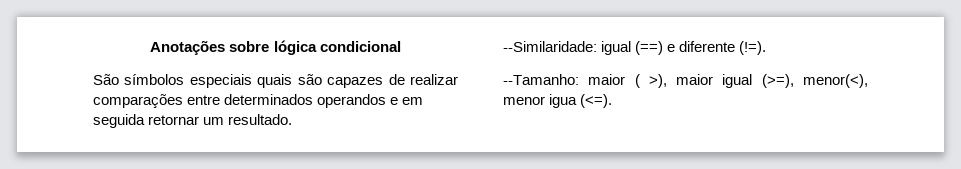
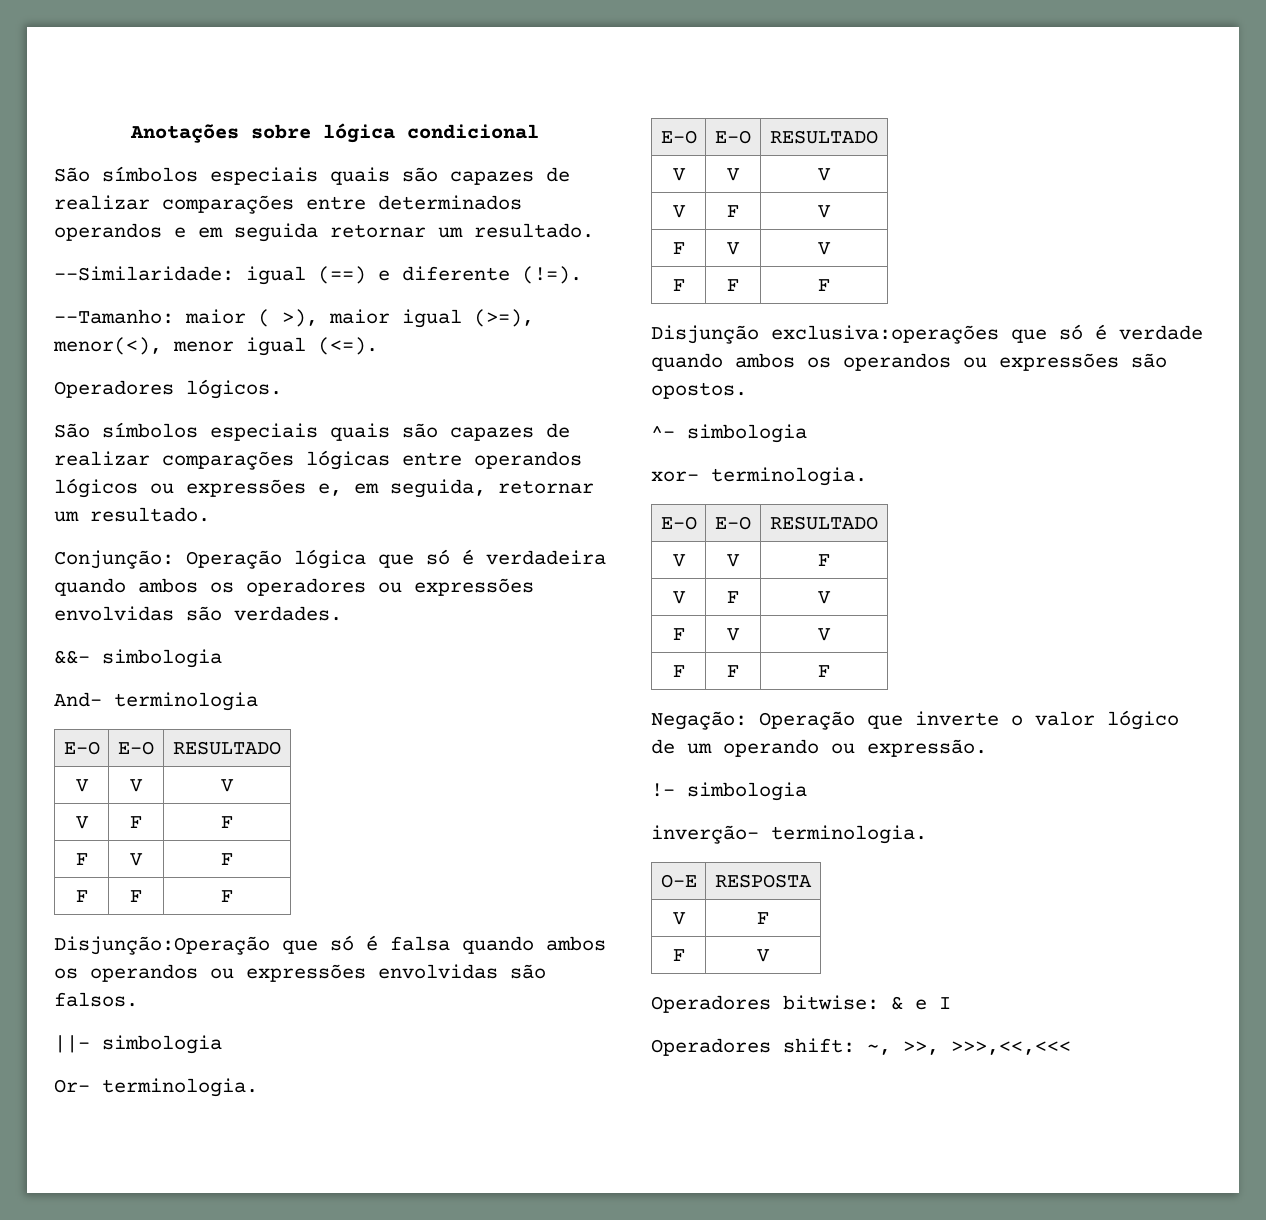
[549,94,578,108] igua -> [246,337,306,356] igual
(613, 101) none -> [54,379,282,399] [54,422,570,441] [54,450,582,470] [54,478,594,498] [54,507,210,522] [54,549,606,569] [54,578,534,596] [54,606,342,621] [54,649,222,668] [54,692,258,711] [63,741,100,755] [118,741,154,755] [173,741,281,755] [75,779,89,792] [130,779,143,792] [221,779,234,792] [75,816,89,829] [130,816,142,828] [221,816,233,828] [75,853,88,865] [130,853,143,866] [221,853,233,865] [75,890,88,902] [130,890,142,902] [221,890,233,902] [54,935,606,955] [54,964,546,982] [54,992,138,1007] [54,1035,222,1054] [54,1078,258,1097] [660,130,697,144] [715,130,751,144] [770,130,878,144] [672,168,686,181] [727,168,740,181] [818,168,831,181] [672,205,686,218] [727,205,739,217] [818,205,831,218] [672,242,685,254] [727,242,740,255] [818,242,831,255] [672,279,685,291] [727,279,739,291] [818,279,830,291] [651,324,1203,344] [651,353,1167,371] [651,382,747,399] [651,424,807,443] [651,467,867,486] [660,516,697,530] [715,516,751,530] [770,516,878,530] [672,554,686,567] [727,554,740,567] [818,554,830,566] [672,591,686,604] [727,591,739,603] [818,591,831,604] [672,628,685,640] [727,628,740,641] [818,628,831,641] [672,665,685,677] [727,665,739,677] [818,665,830,677] [651,710,1179,730] [651,739,987,757] [651,782,807,801] [651,825,927,844] [660,874,697,888] [715,874,812,888] [672,912,686,925] [757,912,769,924] [672,949,685,961] [757,949,770,962] [651,995,951,1013] [651,1038,1071,1056] // Operadores lógicos. // São símbolos especiais quais são capazes de realizar comparações lógicas entre operandos lógicos ou expressões e, em seguida, retornar um resultado. // Conjunção: Operação lógica que só é verdadeira quando ambos os operadores ou expressões envolvidas são verdades. // &&- simbologia // And- terminologia // E-O | E-O | RESULTADO // V | V | V // V | F | F // F | V | F // F | F | F // Disjunção:Operação que só é falsa quando ambos os operandos ou expressões envolvidas são falsos. // ||- simbologia // Or- terminologia. // E-O | E-O | RESULTADO // V | V | V // V | F | V // F | V | V // F | F | F // Disjunção exclusiva:operações que só é verdade quando ambos os operandos ou expressões são opostos. // ^- simbologia // xor- terminologia. // E-O | E-O | RESULTADO // V | V | F // V | F | V // F | V | V // F | F | F // Negação: Operação que inverte o valor lógico de um operando ou expressão. // !- simbologia // inverção- terminologia. // O-E | RESPOSTA // V | F // F | V // Operadores bitwise: & e I // Operadores shift: ~, >>, >>>,<<,<<<

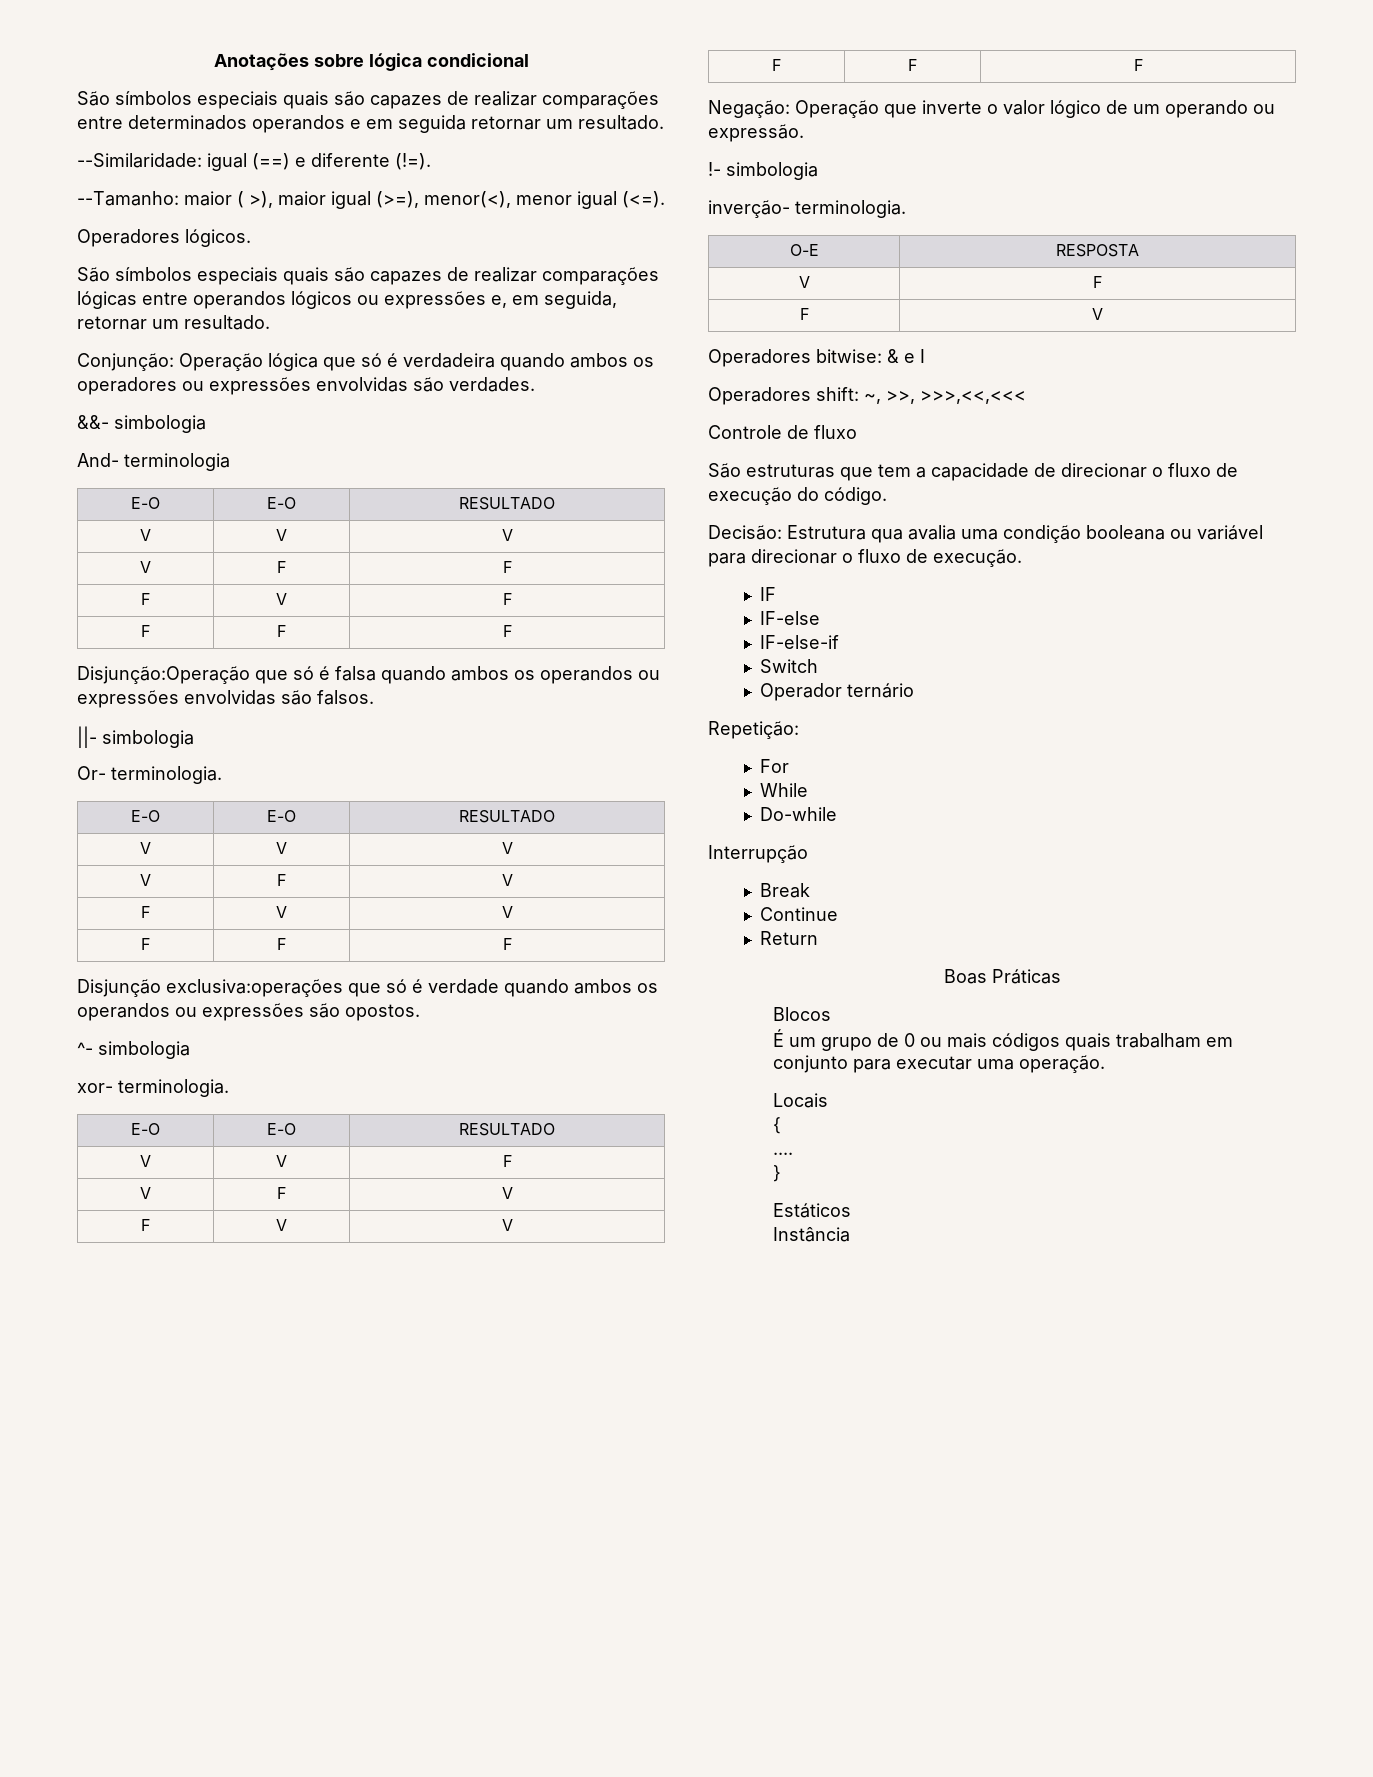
(1071, 1048) none -> [708,425,857,439] [708,463,1238,481] [708,487,887,505] [708,525,1263,543] [708,549,1022,567] [760,587,777,601] [760,611,821,625] [760,635,840,649] [760,659,819,673] [760,683,915,701] [708,721,799,739] [760,759,790,773] [760,783,809,797] [760,807,838,821] [708,845,808,863] [760,883,811,898] [760,907,839,921] [760,931,819,945] [943,969,1061,984] [773,1007,832,1021] [773,1029,1234,1051] [773,1055,1106,1073] [773,1093,829,1108] [773,1117,782,1134] [773,1152,794,1155] [773,1165,782,1182] [773,1203,852,1218] [773,1227,851,1242] // Controle de fluxo // São estruturas que tem a capacidade de direcionar o fluxo de execução do código. // Decisão: Estrutura qua avalia uma condição booleana ou variável para direcionar o fluxo de execução. // IF // IF-else // IF-else-if // Switch // Operador ternário // Repetição: // For // While // Do-while // Interrupção // Break // Continue // Return // Boas Práticas // Blocos // É um grupo de 0 ou mais códigos quais trabalham em conjunto para executar uma operação. // Locais // { // .... // } // Estáticos // Instância

